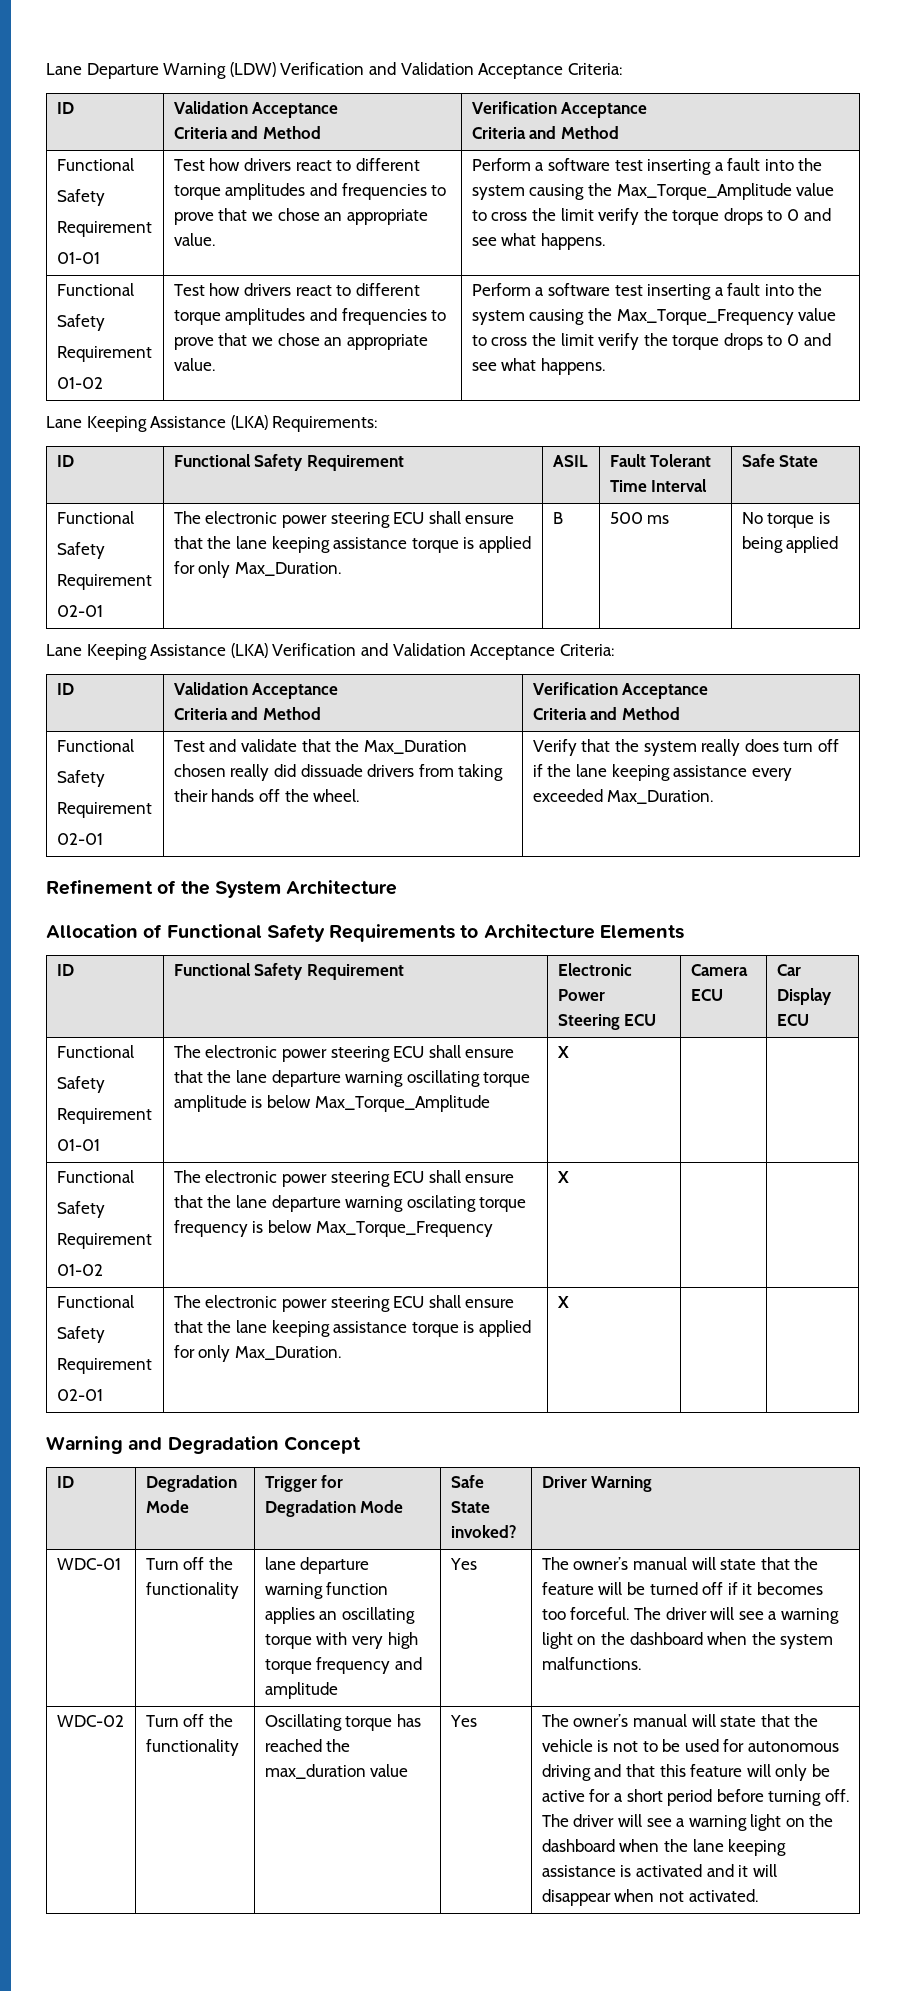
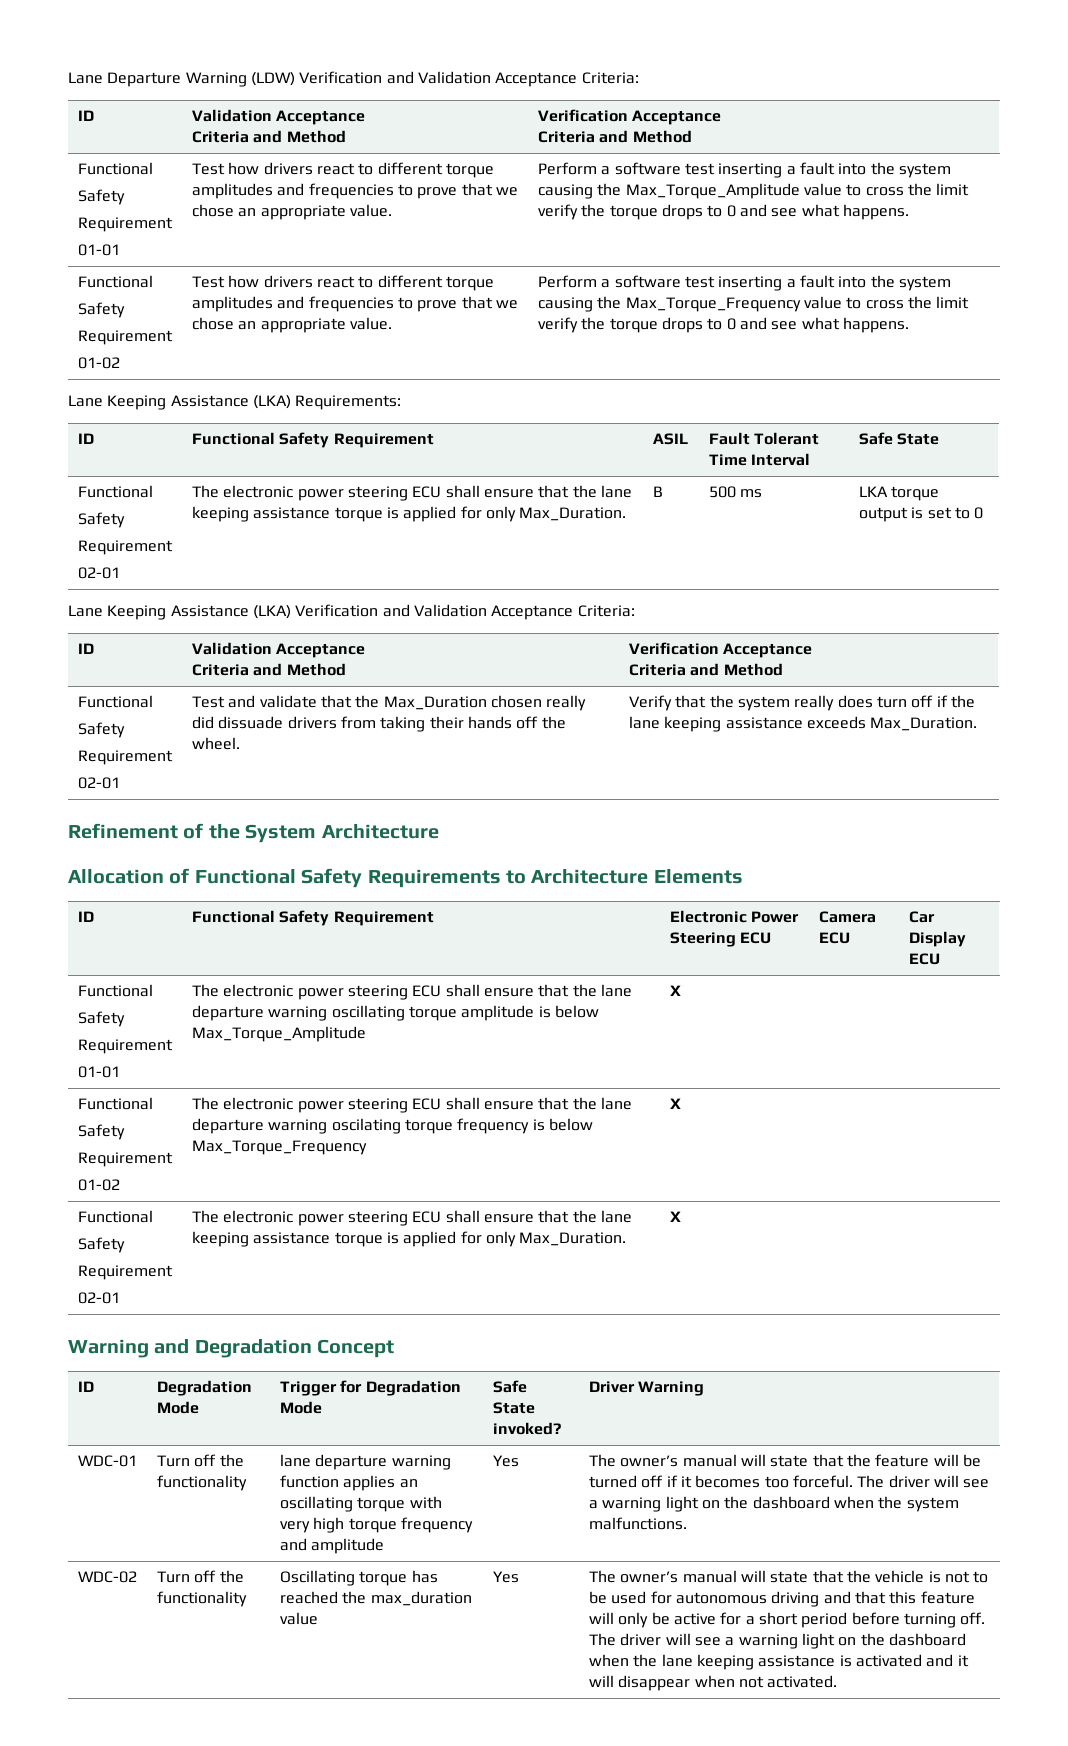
[741,512,830,528] [741,536,839,553] No torque is being applied -> [858,486,940,501] [858,507,984,522] LKA torque output is set to 0
[751,768,792,781] [532,789,603,802] every exceeded -> [806,716,866,729] exceeds

